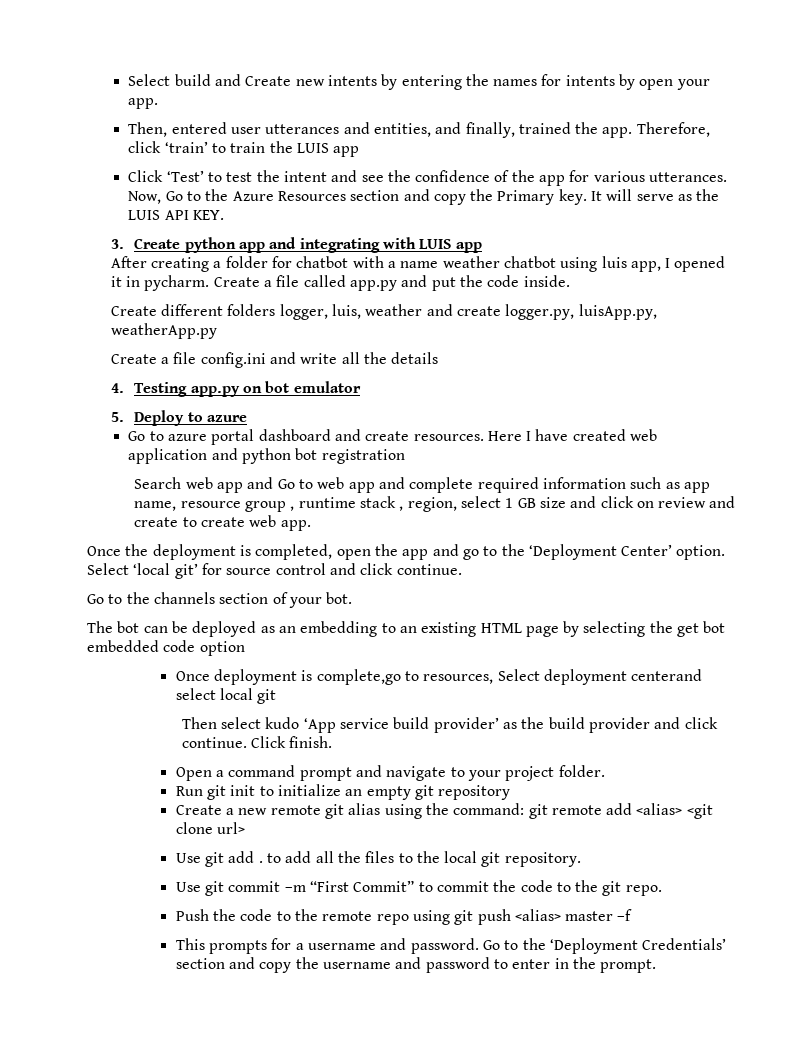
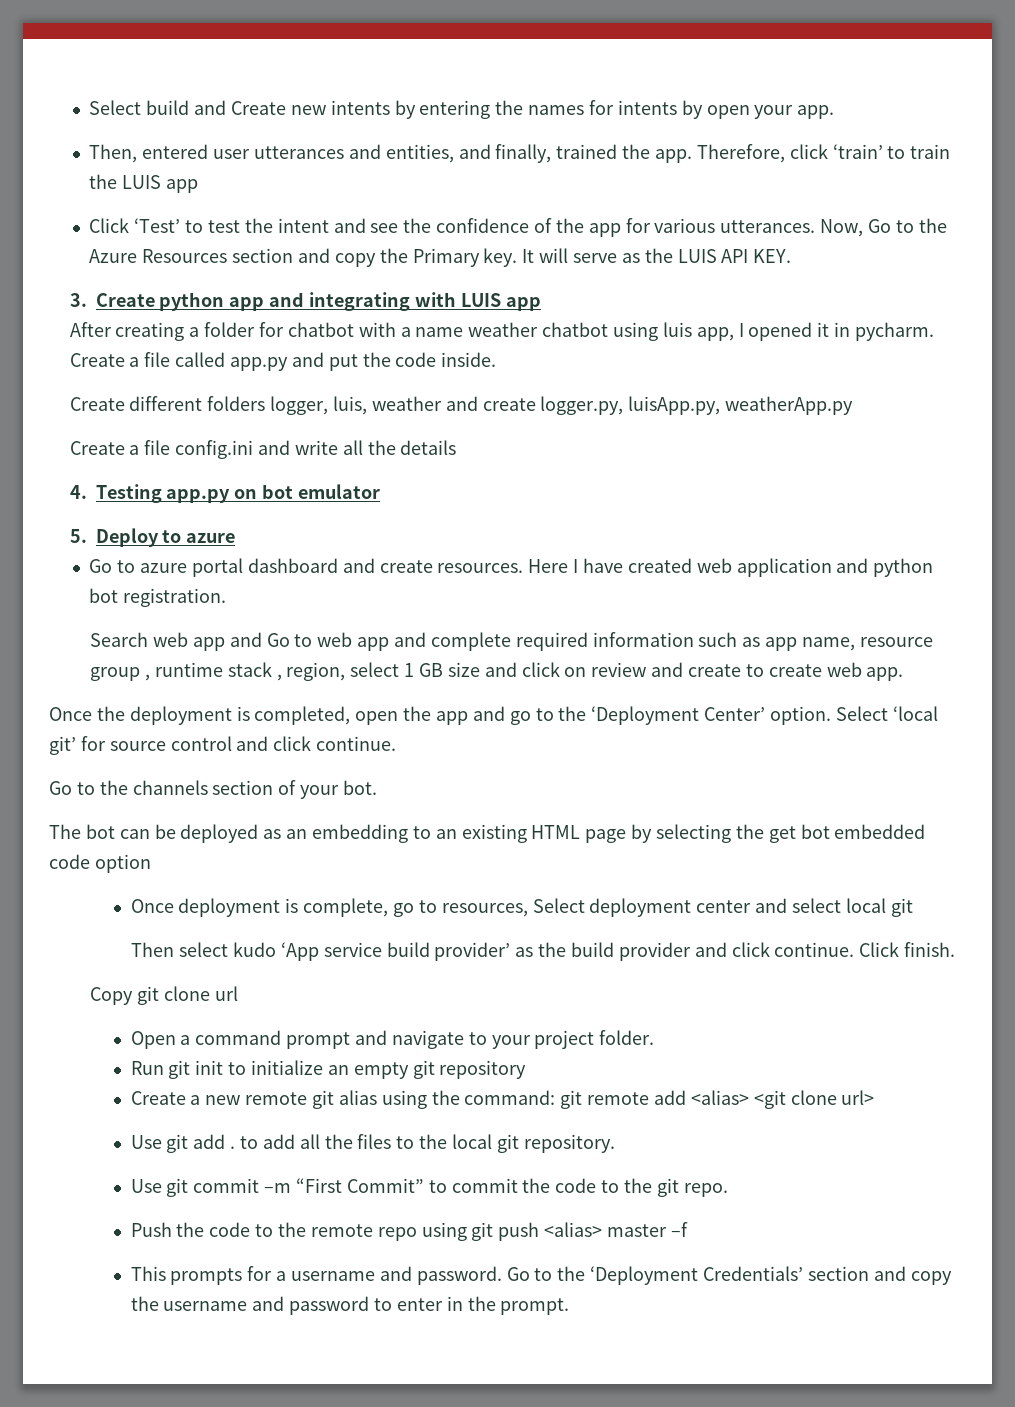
[321,449,405,464] registration -> [123,588,227,607] registration.
[316,669,401,685] complete,go -> [303,898,414,917] complete, go
[631,669,703,681] centerand -> [696,898,788,913] center and
(333, 742) none -> [90,986,238,1005] // Copy git clone url

